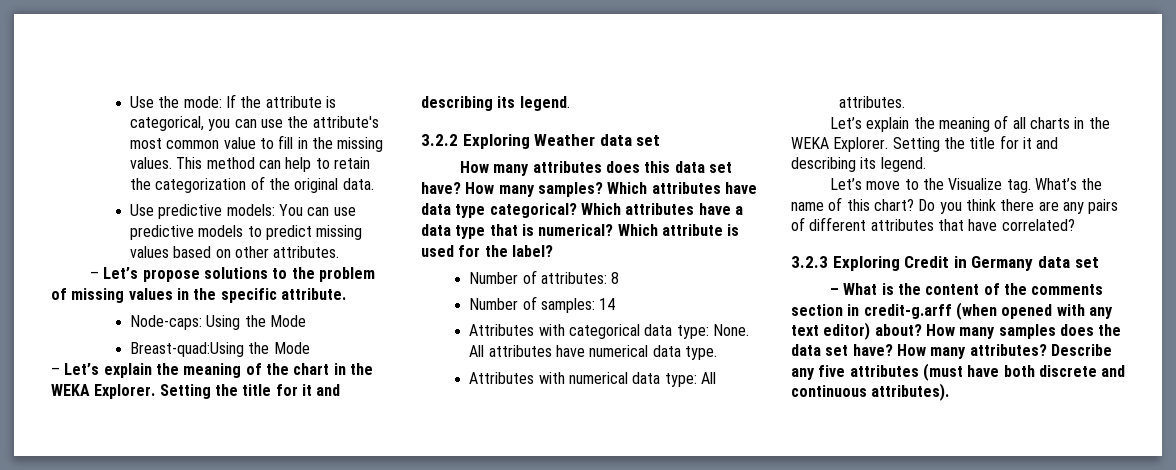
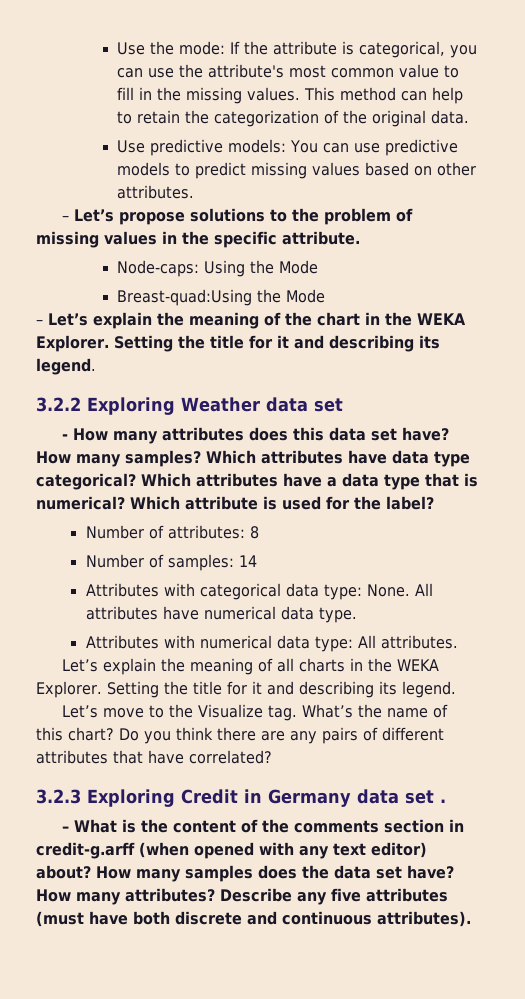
(661, 140) none -> [62,434,69,440] -
(1099, 262) none -> [440,799,446,803] .

